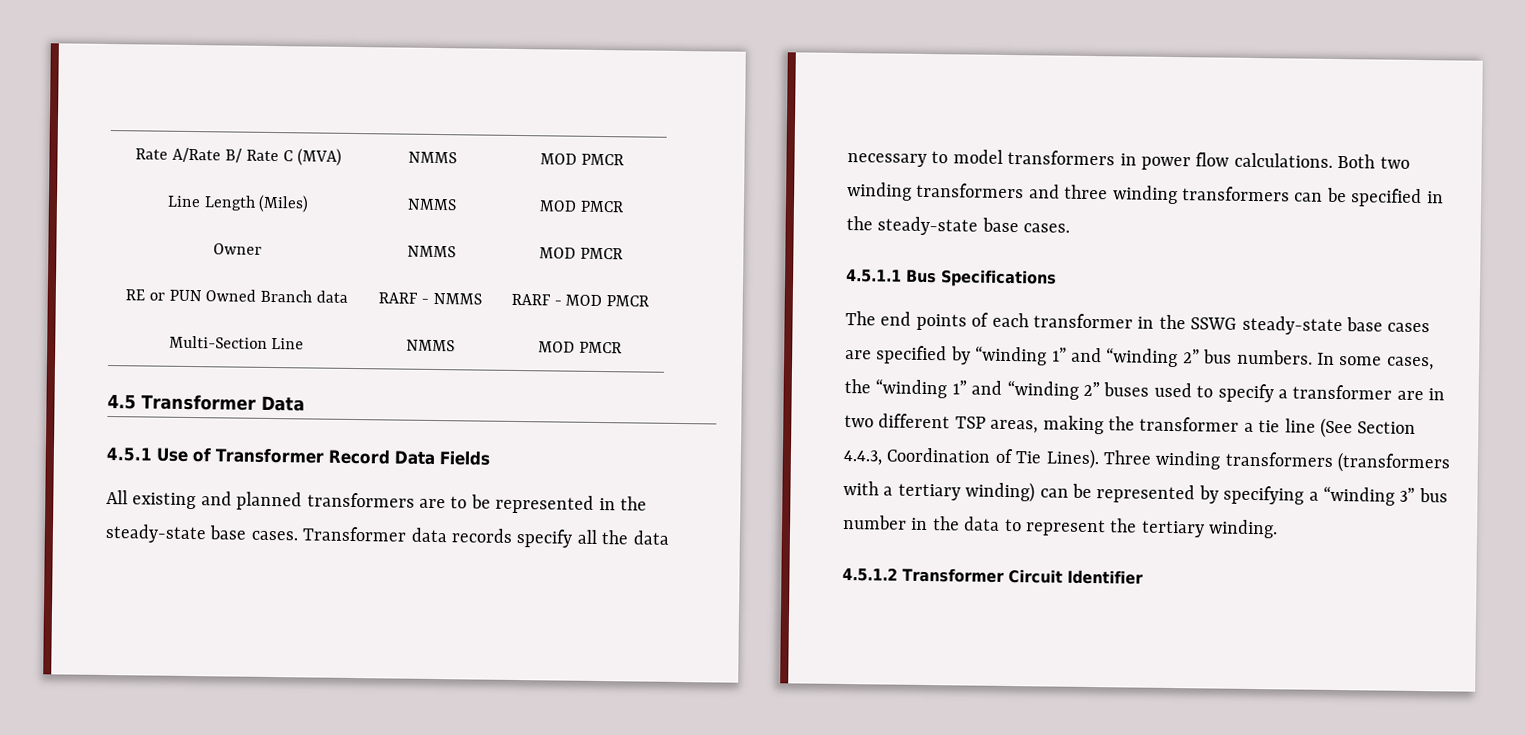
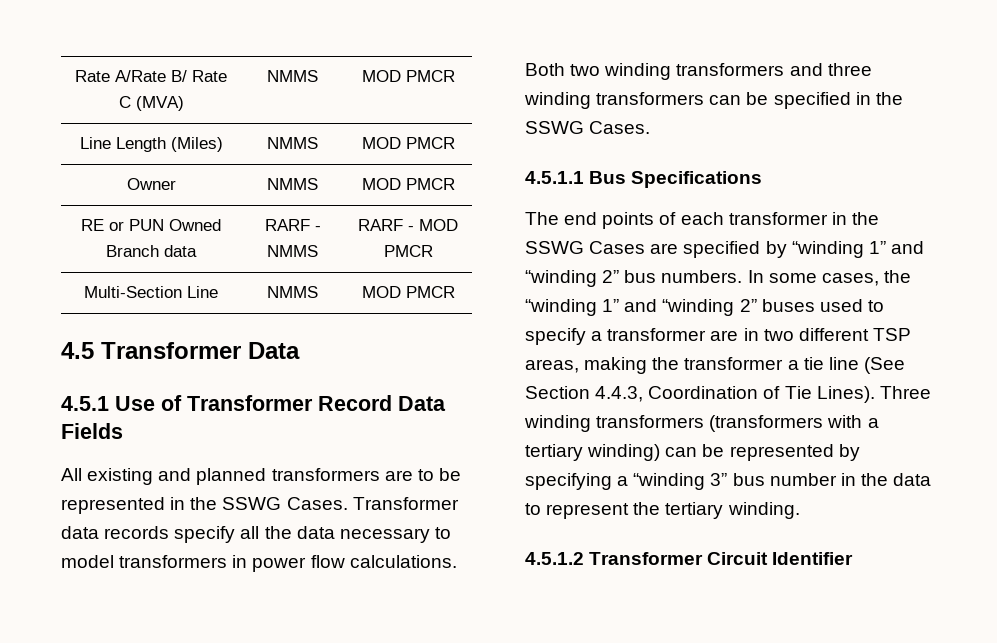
[105,523,298,544] steady-state base cases. -> [222,497,348,510] SSWG Cases.
[877,216,1071,236] steady-state base cases. -> [525,121,651,134] SSWG Cases.
[1241,315,1431,336] steady-state base cases -> [589,241,646,254] Cases

